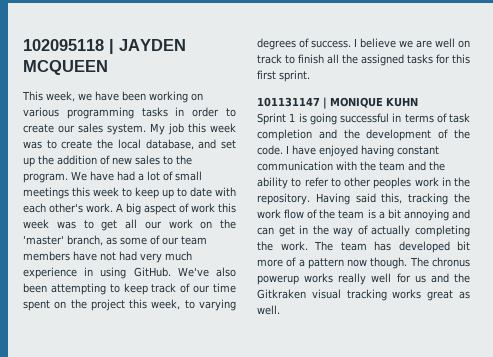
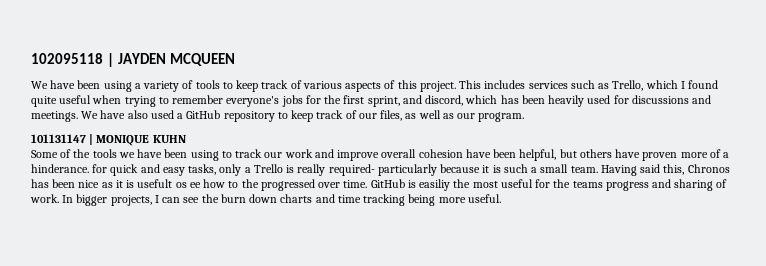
[22,91,203,103] [23,107,237,119] [23,123,236,135] [23,139,236,150] [23,155,192,167] [23,171,202,183] [23,187,236,199] [23,203,236,215] [23,219,236,231] [23,235,207,246] [23,251,192,263] [23,267,236,279] [23,283,106,295] This week, we have been working on various programming tasks in order to create our sales system. My job this week was to create the local database, and set up the addition of new sales to the program. We have had a lot of small meetings this week to keep up to date with each other's work. A big aspect of work this week was to get all our work on the 'master' branch, as some of our team members have not had very much experience in using GitHub. We've also been attempting -> [31,80,719,92] [31,95,712,107] [31,110,275,122] We have been using a variety of tools to keep track of various aspects of this project. This includes services such as Trello, which I found quite useful when trying to remember everyone's jobs for the first sprint, and discord, which has been heavily used for discussions and meetings. We have also used a GitHub repository
[213,283,237,293] [23,299,236,311] [257,38,470,50] [257,54,470,66] [257,70,310,82] [257,97,418,109] [257,113,470,125] [257,129,470,141] [257,145,439,157] [257,161,445,171] [257,177,470,189] [257,193,470,205] [257,209,470,221] [257,225,470,237] [257,241,470,253] [257,257,470,269] [257,273,470,285] [257,289,470,301] [257,305,280,315] time spent on the project this week, to varying degrees of success. I believe we are well on track to finish all the assigned tasks for this first sprint. // 101131147 | MONIQUE KUHN // Sprint 1 is going successful in terms of task completion and the development of the code. I have enjoyed having constant communication with the team and the ability to refer to other peoples work in the repository. Having said this, tracking the work flow of the team is a bit annoying and can get in the way of actually completing the work. The team has developed bit more of a pattern now though. The chronus powerup works really well for us and the Gitkraken visual tracking works great as well. -> [380,110,525,122] [31,134,186,146] [31,149,730,161] [31,164,730,176] [31,179,728,191] [30,194,501,206] files, as well as our program. // 101131147 | MONIQUE KUHN // Some of the tools we have been using to track our work and improve overall cohesion have been helpful, but others have proven more of a hinderance. for quick and easy tasks, only a Trello is really required- particularly because it is such a small team. Having said this, Chronos has been nice as it is usefult os ee how to the progressed over time. GitHub is easiliy the most useful for the teams progress and sharing of work. In bigger projects, I can see the burn down charts and time tracking being more useful.

